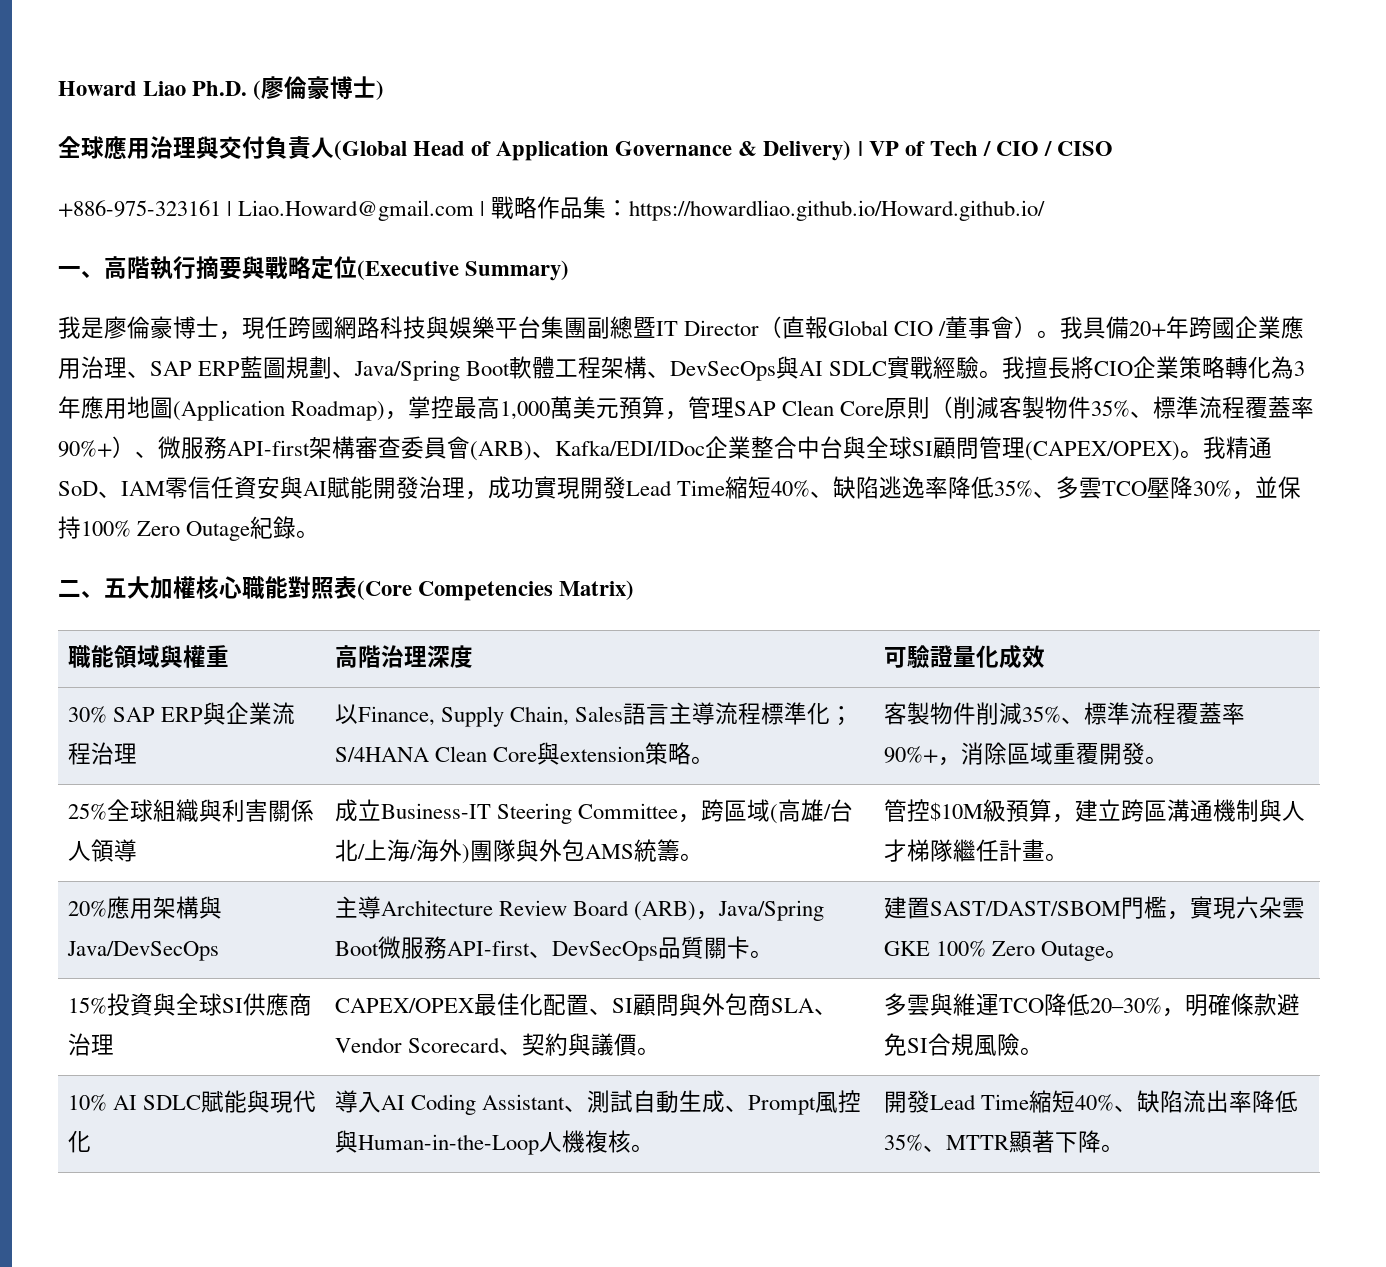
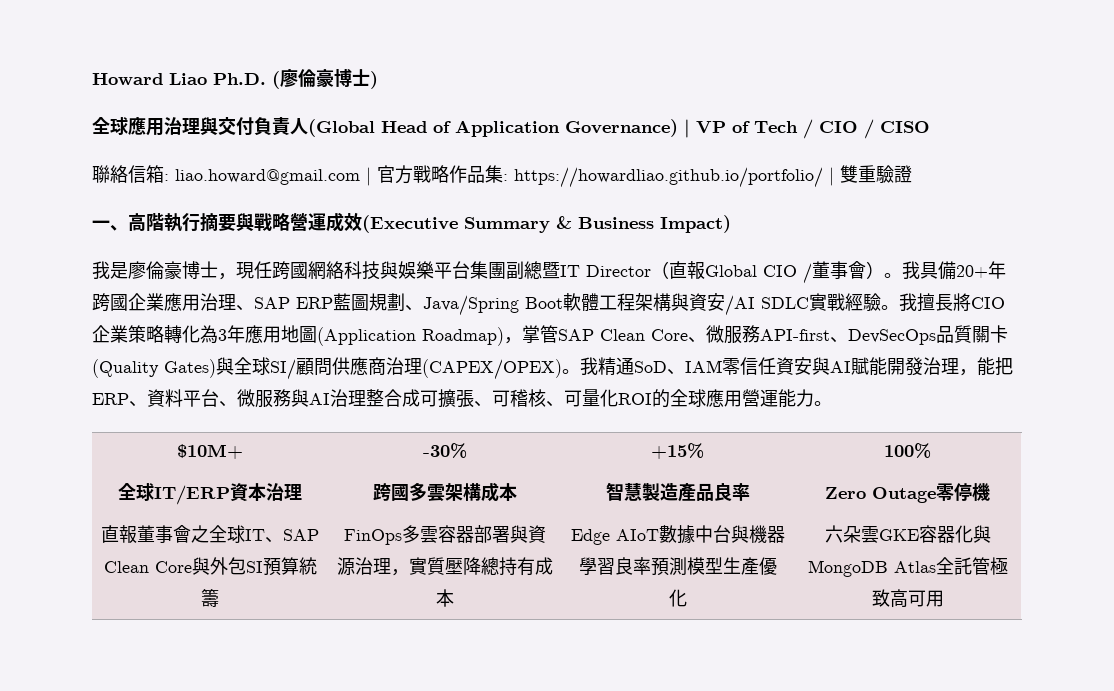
[615,140,852,161] Governance & Delivery) -> [565,119,678,137] Governance)
[58,196,1046,221] +886-975-323161 | Liao.Howard@gmail.com | 戰略作品集：https://howardliao.github.io/Howard.github.io/ -> [92,165,912,188] 聯絡信箱: liao.howard@gmail.com | 官方戰略作品集: https://howardliao.github.io/portfolio/ | 雙重驗證
[311,256,570,281] 定位(Executive Summary) -> [290,212,731,233] 營運成效(Executive Summary & Business Impact)
[357,316,380,339] 路 -> [326,261,344,279] 絡
[647,356,824,381] 、DevSecOps與AI -> [671,293,755,316] 與資安/AI
[431,396,1315,420] [58,436,1002,461] 控最高1,000萬美元預算，管理SAP Clean Core原則（削減客製物件35%、標準流程覆蓋率90%+）、微服務API-first架構審查委員會(ARB)、Kafka/EDI/IDoc企業整合中台與全球SI顧問管 -> [540,325,1008,345] [92,357,404,380] 管SAP Clean Core、微服務API-first、DevSecOps品質關卡(Quality Gates)與全球SI/顧問供應商治
[488,476,1302,500] [58,516,320,541] [58,576,635,601] [67,645,229,668] [334,645,473,668] [883,645,1045,669] [67,702,295,725] [67,742,137,765] [334,702,853,727] [334,742,714,765] [883,702,1245,725] [883,742,1168,766] [67,799,314,822] [67,839,137,862] [334,799,853,824] [334,839,703,864] [883,799,1305,823] [883,839,1068,862] [67,896,222,919] [66,941,219,961] [334,896,824,921] [334,936,773,961] [883,896,1305,920] [883,940,1128,961] [67,993,312,1016] [67,1033,114,1056] [334,993,837,1016] [334,1033,660,1056] [883,993,1300,1017] [883,1033,1043,1056] [67,1090,316,1113] [67,1130,91,1153] [334,1090,861,1115] [334,1130,654,1155] [883,1090,1298,1113] [883,1130,1124,1153] 成功實現開發Lead Time縮短40%、缺陷逃逸率降低35%、多雲TCO壓降30%，並保持100% Zero Outage紀錄。 // 二、五大加權核心職能對照表(Core Competencies Matrix) // 職能領域與權重 | 高階治理深度 | 可驗證量化成效 // 30% SAP ERP與企業流程治理 | 以Finance, Supply Chain, Sales語言主導流程標準化；S/4HANA Clean Core與extension策略。 | 客製物件削減35%、標準流程覆蓋率90%+，消除區域重覆開發。 // 25%全球組織與利害關係人領導 | 成立Business-IT Steering Committee，跨區域(高雄/台北/上海/海外)團隊與外包AMS統籌。 | 管控$10M級預算，建立跨區溝通機制與人才梯隊繼任計畫。 // 20%應用架構與Java/DevSecOps | 主導Architecture Review Board (ARB)，Java/Spring Boot微服務API-first、DevSecOps品質關卡。 | 建置SAST/DAST/SBOM門檻，實現六朵雲GKE 100% Zero Outage。 // 15%投資與全球SI供應商治理 | CAPEX/OPEX最佳化配置、SI顧問與外包商SLA、Vendor Scorecard、契約與議價。 | 多雲與維運TCO降低20–30%，明確條款避免SI合規風險。 // 10% AI SDLC賦能與現代化 | 導入AI Coding Assistant、測試自動生成、Prompt風控與Human-in-the-Loop人機複核。 | 開發Lead Time縮短40%、缺陷流出率降低35%、MTTR顯著下降。 -> [977,357,1013,376] [92,389,832,408] [177,444,243,459] [118,483,302,505] [101,525,319,543] [103,557,317,576] [201,589,219,607] [422,443,467,458] [372,482,517,502] [343,525,546,545] [336,557,553,576] [435,589,454,607] [651,443,704,459] [605,482,750,502] [570,525,785,545] [578,557,777,576] [668,589,687,607] [884,443,931,458] [825,483,990,503] [824,525,991,543] [807,557,1008,577] [871,589,944,608] 能把ERP、資料平台、微服務與AI治理整合成可擴張、可稽核、可量化ROI的全球應用營運能力。 // $10M+ // 全球IT/ERP資本治理 // 直報董事會之全球IT、SAP Clean Core與外包SI預算統籌 | -30% // 跨國多雲架構成本 // FinOps多雲容器部署與資源治理，實質壓降總持有成本 | +15% // 智慧製造產品良率 // Edge AIoT數據中台與機器學習良率預測模型生產優化 | 100% // Zero Outage零停機 // 六朵雲GKE容器化與MongoDB Atlas全託管極致高可用

